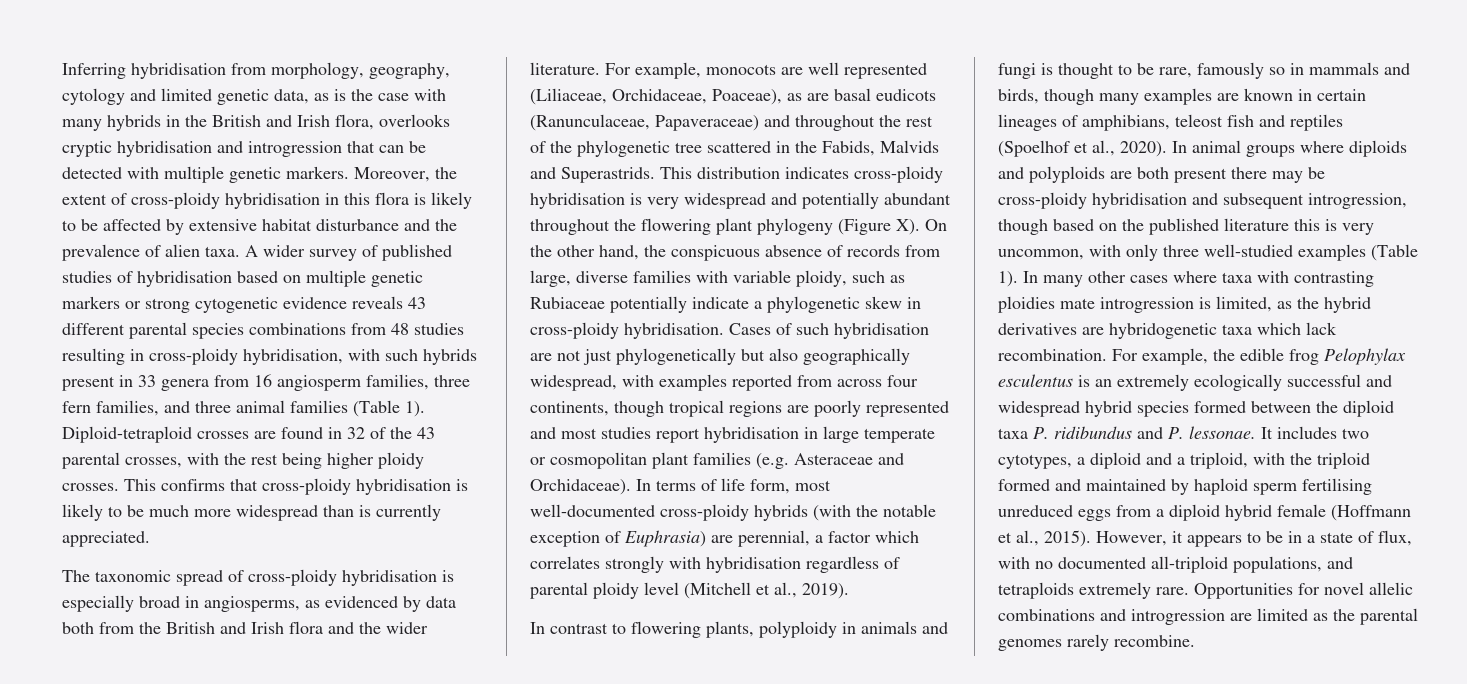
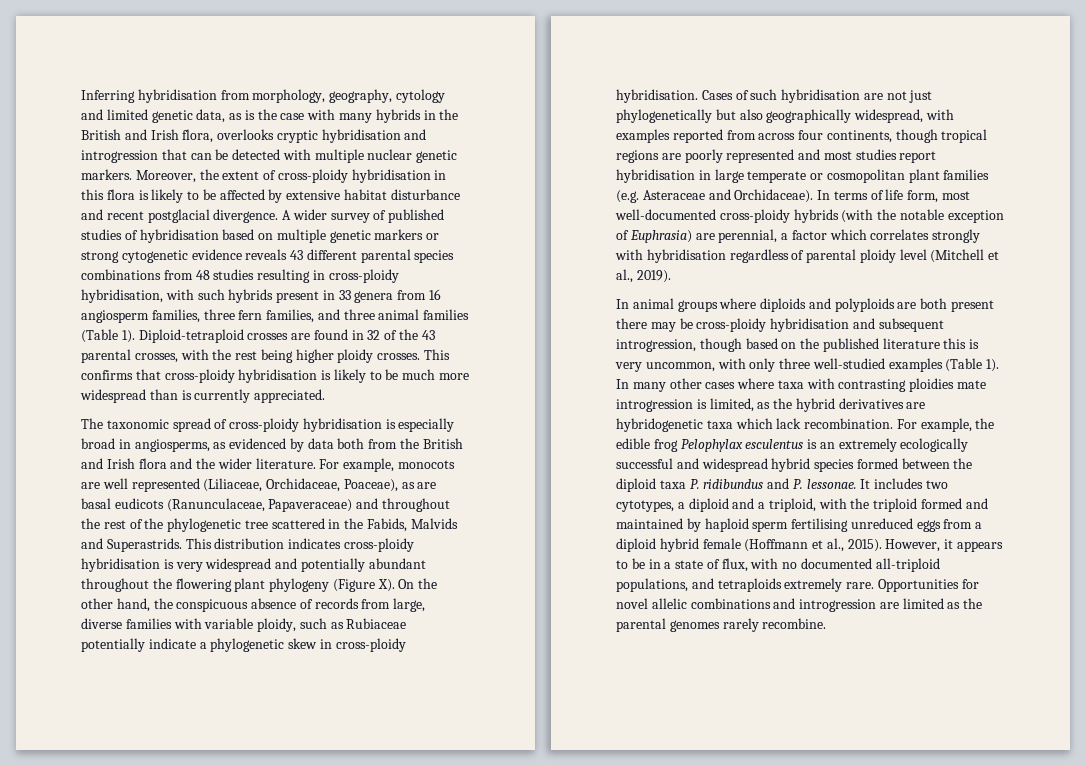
(224, 174) none -> [367,149,413,160] nuclear
[435,219,457,231] [62,244,240,261] the prevalence of alien taxa. -> [106,209,279,223] recent postglacial divergence.
[550,621,948,638] [998,62,1410,79] [998,88,1366,105] [998,114,1343,131] [998,140,1187,157] contrast to flowering plants, polyploidy in animals and fungi is thought to be rare, famously so in mammals and birds, though many examples are known in certain lineages of amphibians, teleost fish and reptiles (Spoelhof et al., 2020). In -> (629, 304) none

